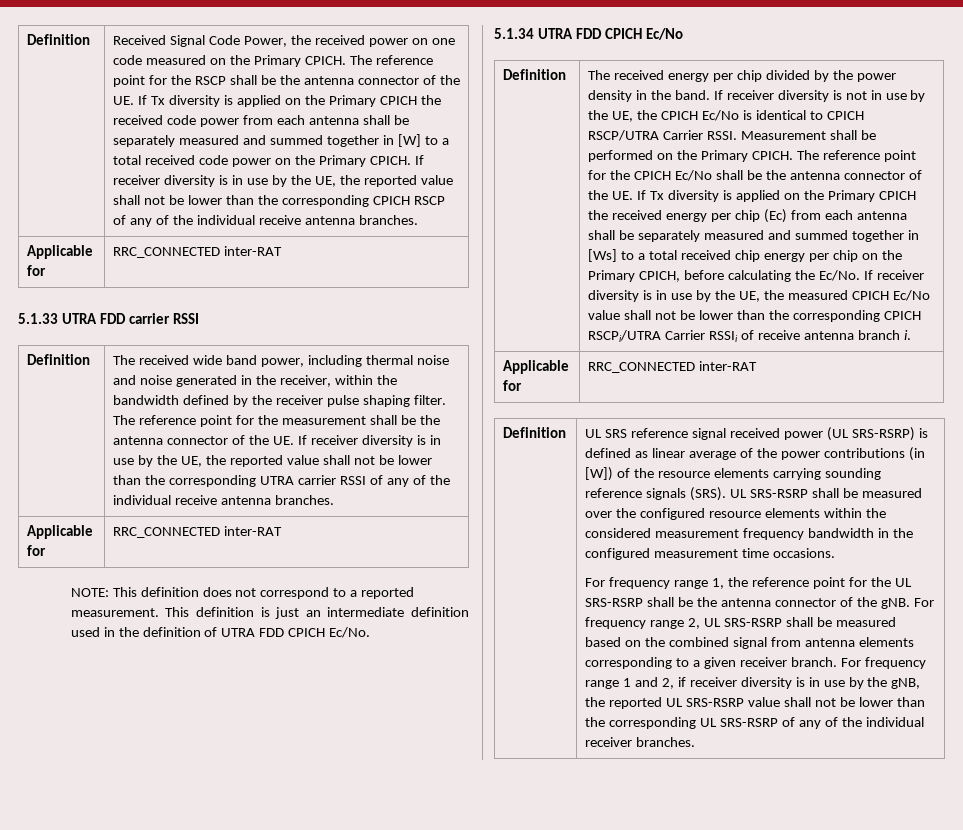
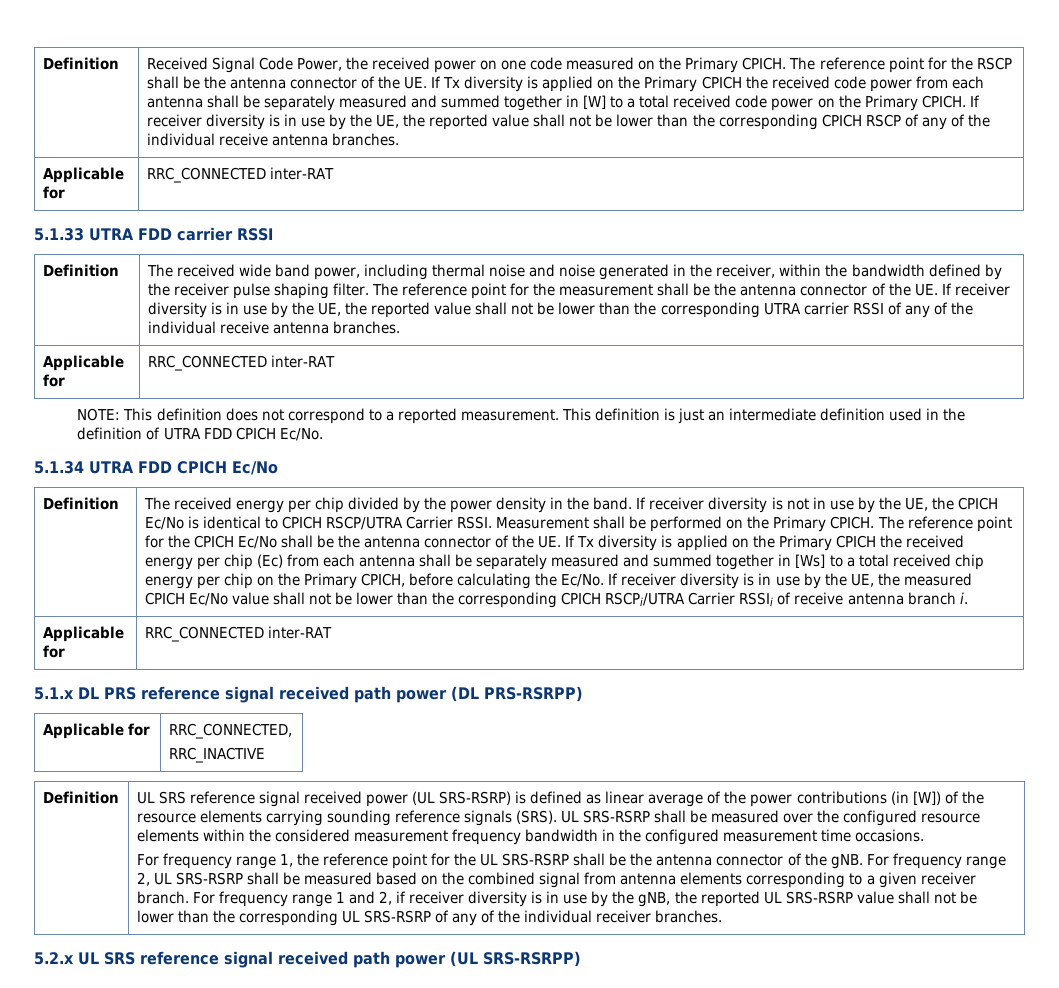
(758, 366) none -> [34,686,583,703] [42,723,150,739] [168,723,292,739] [168,747,265,763] // 5.1.x DL PRS reference signal received path power (DL PRS-RSRPP) // Applicable for | RRC_CONNECTED, // RRC_INACTIVE
(696, 742) none -> [34,951,581,968] // 5.2.x UL SRS reference signal received path power (UL SRS-RSRPP)

